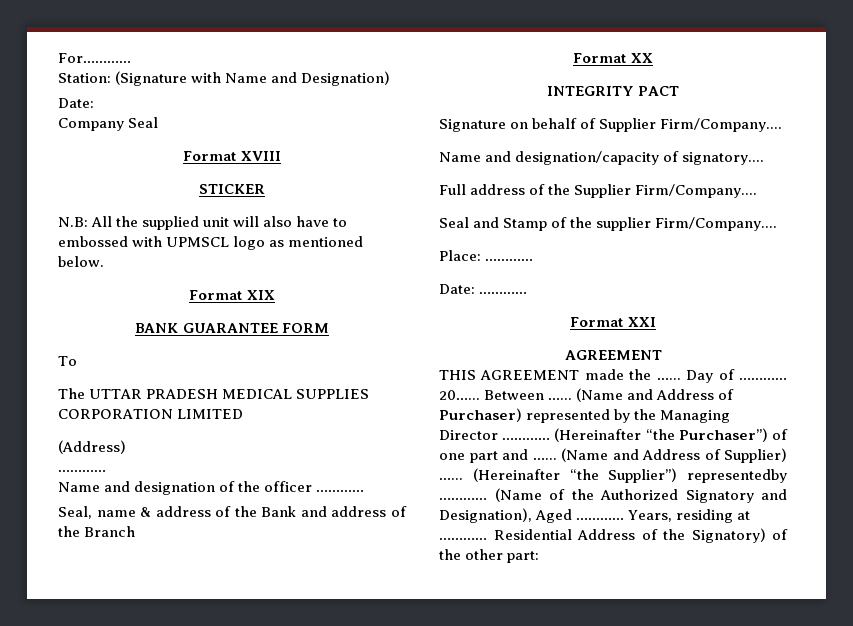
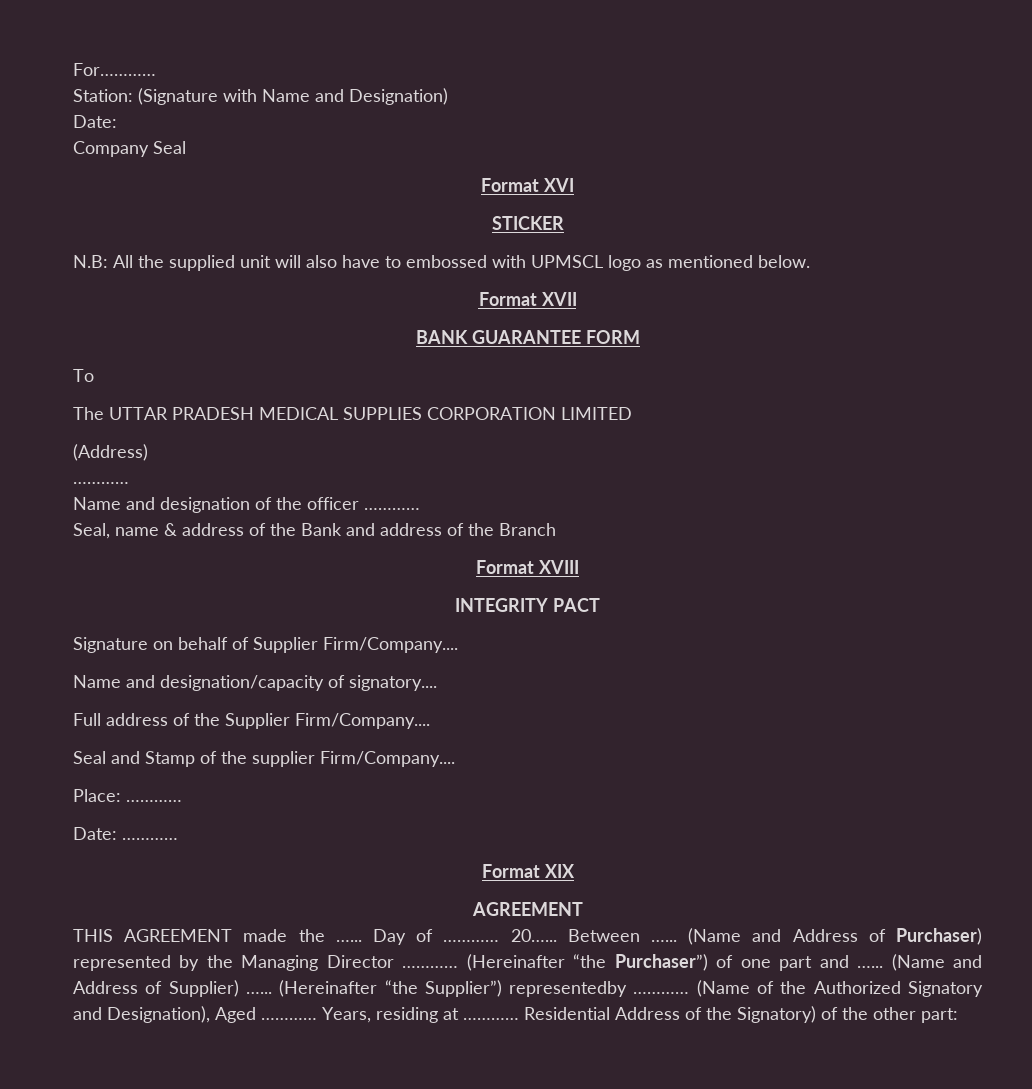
[240,151,281,161] XVIII -> [544,178,574,192] XVI
[246,290,275,300] XIX -> [541,292,577,306] XVII
[630,53,653,63] XX -> [539,560,579,574] XVIII
[627,317,656,327] XXI -> [544,864,575,878] XIX

